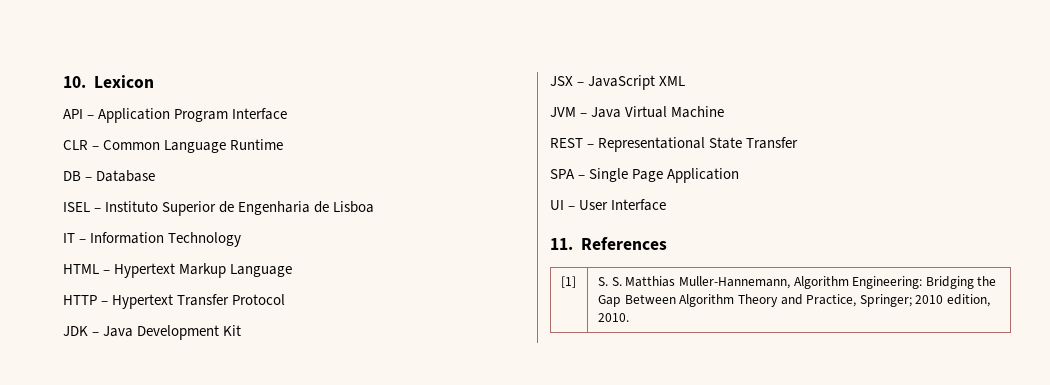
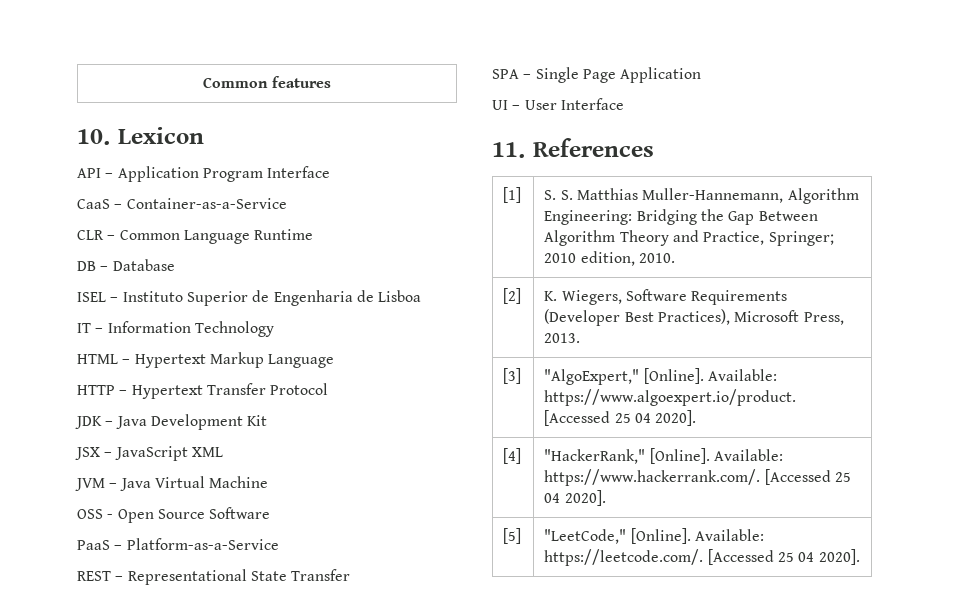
(63, 82) none -> [203,76,331,88] Common features //
(288, 114) none -> [77,198,287,209] // CaaS – Container-as-a-Service
(725, 112) none -> [77,507,271,523] [77,538,279,550] // OSS - Open Source Software // PaaS – Platform-as-a-Service
(629, 317) none -> [503,288,522,304] [544,289,788,305] [544,309,844,326] [544,333,581,343] [503,368,522,384] [544,368,777,385] [544,389,797,406] [544,410,697,426] [503,448,522,464] [544,448,783,464] [544,469,851,486] [544,490,606,506] [503,528,522,544] [544,528,764,544] [544,549,860,566] // [2] | K. Wiegers, Software Requirements (Developer Best Practices), Microsoft Press, 2013. // [3] | "AlgoExpert," [Online]. Available: https://www.algoexpert.io/product. [Accessed 25 04 2020]. // [4] | "HackerRank," [Online]. Available: https://www.hackerrank.com/. [Accessed 25 04 2020]. // [5] | "LeetCode," [Online]. Available: https://leetcode.com/. [Accessed 25 04 2020].

